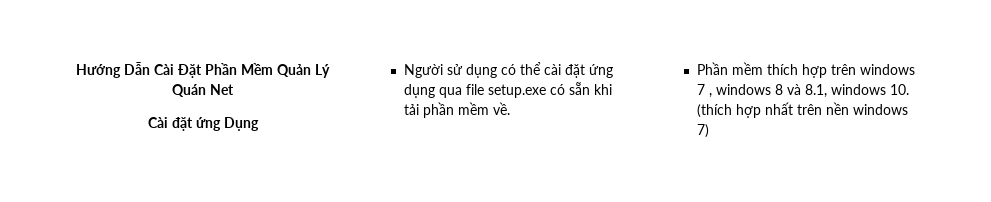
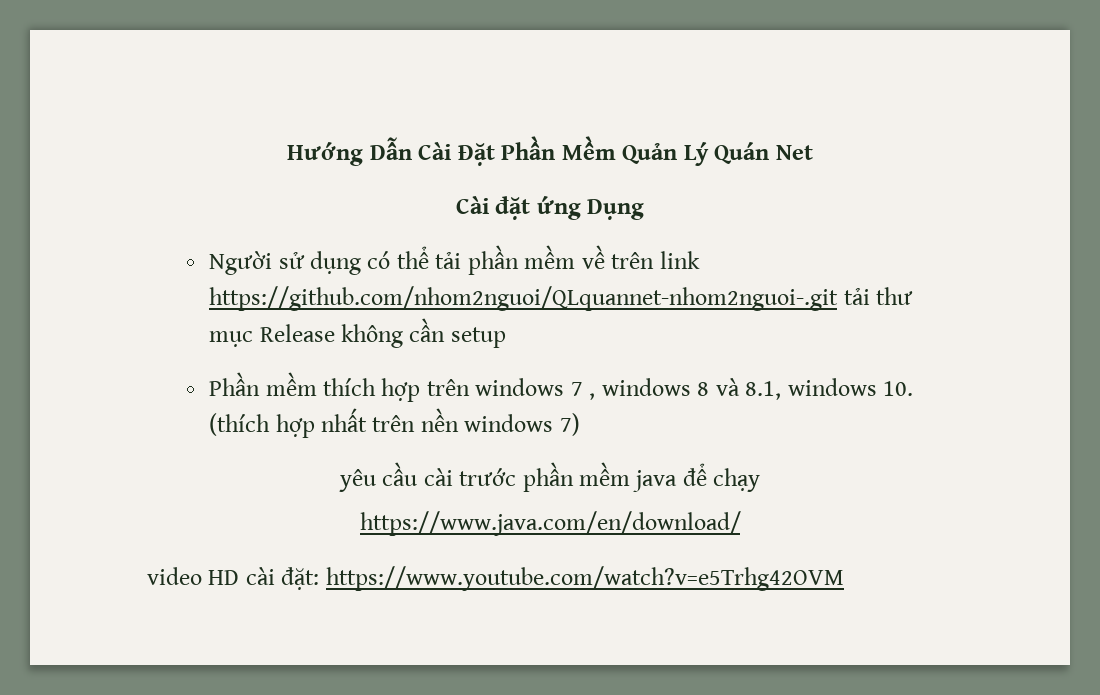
[543,64,613,78] [403,82,612,98] [403,102,510,118] cài đặt ứng dụng qua file setup.exe có sẵn khi tải phần mềm về. -> [435,245,700,275] [209,286,913,311] [209,318,506,348] tải phần mềm về trên link https://github.com/nhom2nguoi/QLquannet-nhom2nguoi-.git tải thư mục Release không cần setup
(709, 131) none -> [338,462,761,492] [359,511,741,536] [147,566,844,591] // yêu cầu cài trước phần mềm java để chạy // https://www.java.com/en/download/ // video HD cài đặt: https://www.youtube.com/watch?v=e5Trhg42OVM

